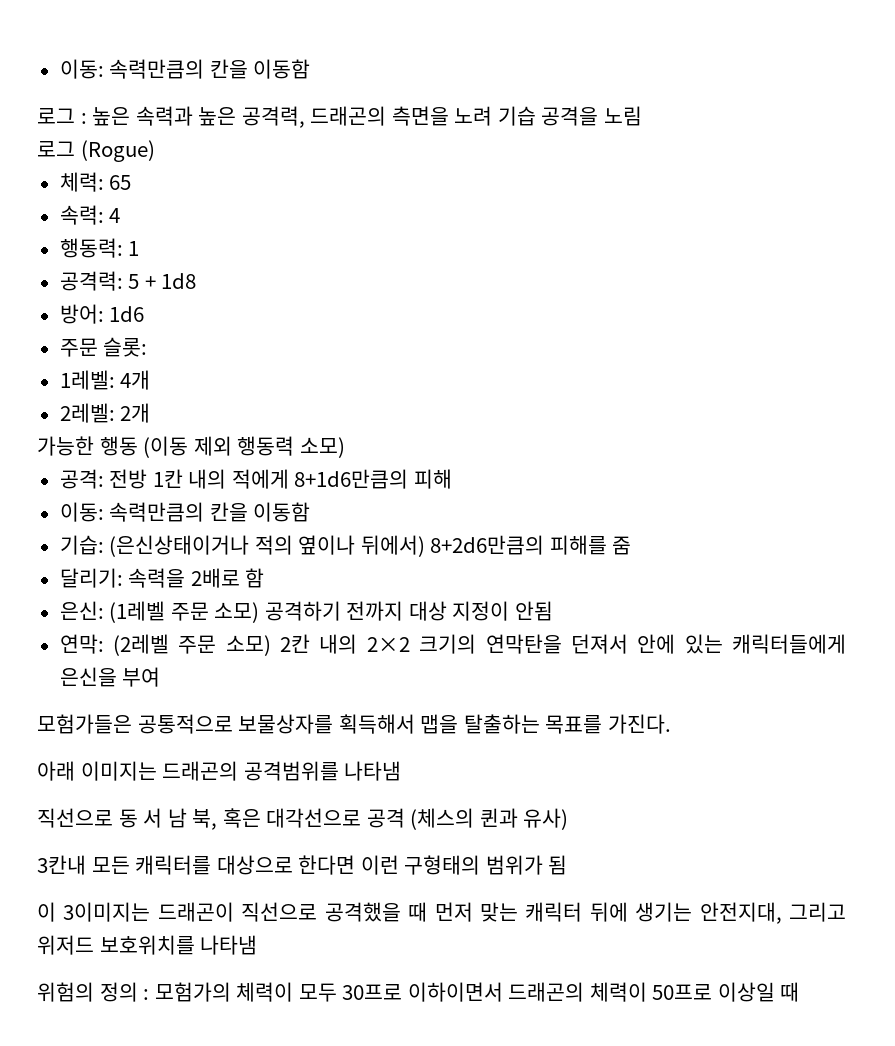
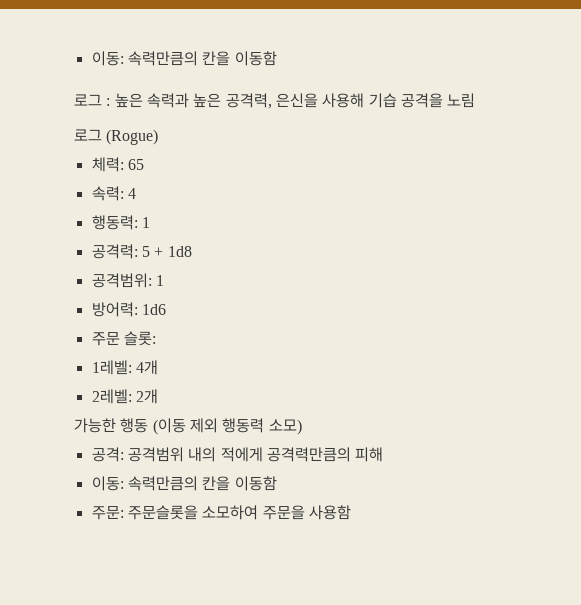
[310,106,493,126] 드래곤의 측면을 노려 -> [275,93,365,108] 은신을 사용해
[59,304,104,324] 방어: -> [91,273,164,288] [91,302,138,317] 공격범위: 1 // 방어력:
[109,469,183,489] 전방 1칸 -> [127,447,184,462] 공격범위
[294,469,409,489] 8+1d6만큼의 -> [266,447,351,462] 공격력만큼의
[59,535,632,557] [59,568,265,588] [59,601,553,623] [59,634,847,656] [59,667,161,687] [37,714,671,734] [37,761,402,781] [37,808,569,830] [37,855,568,875] [37,902,846,924] [37,935,258,955] [37,982,800,1002] 기습: (은신상태이거나 적의 옆이나 뒤에서) 8+2d6만큼의 피해를 줌 // 달리기: 속력을 2배로 함 // 은신: (1레벨 주문 소모) 공격하기 전까지 대상 지정이 안됨 // 연막: (2레벨 주문 소모) 2칸 내의 2×2 크기의 연막탄을 던져서 안에 있는 캐릭터들에게 은신을 부여 // 모험가들은 공통적으로 보물상자를 획득해서 맵을 탈출하는 목표를 가진다. // 아래 이미지는 드래곤의 공격범위를 나타냄 // 직선으로 동 서 남 북, 혹은 대각선으로 공격 (체스의 퀸과 유사) // 3칸내 모든 캐릭터를 대상으로 한다면 이런 구형태의 범위가 됨 // 이 3이미지는 드래곤이 직선으로 공격했을 때 먼저 맞는 캐릭터 뒤에 생기는 안전지대, 그리고 위저드 보호위치를 나타냄 // 위험의 정의 : 모험가의 체력이 모두 30프로 이하이면서 드래곤의 체력이 50프로 이상일 때 -> [91,505,351,520] 주문: 주문슬롯을 소모하여 주문을 사용함

